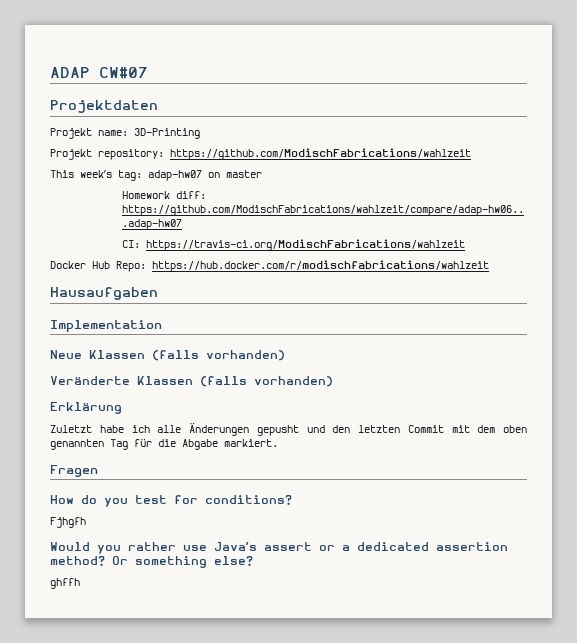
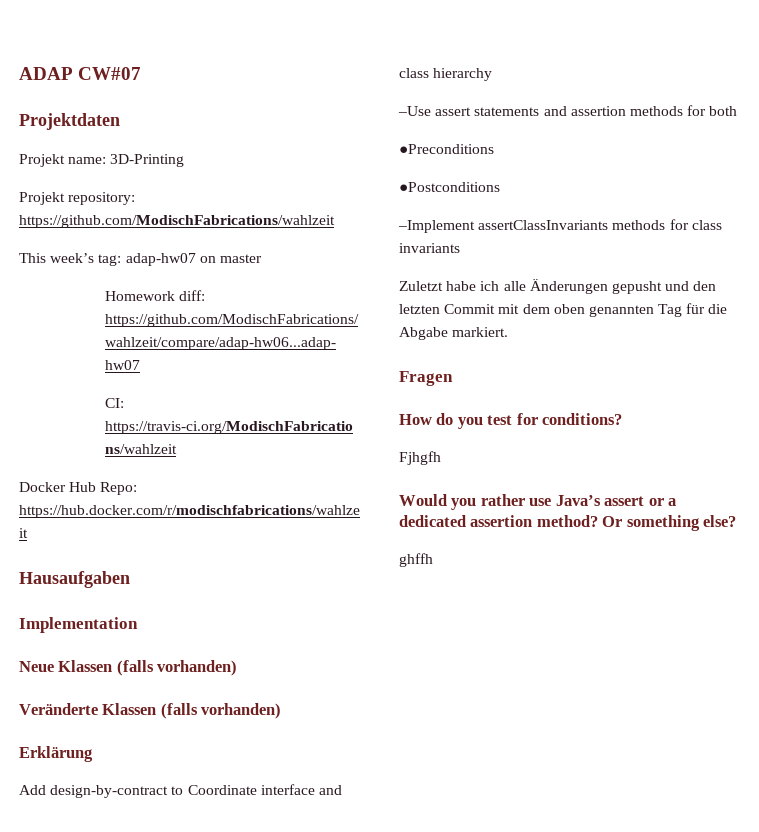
(122, 408) none -> [19,784,342,798] [399,68,493,81] [398,105,738,116] [399,144,494,154] [399,182,500,192] [398,219,722,233] [399,243,460,253] // Add design-by-contract to Coordinate interface and class hierarchy // –Use assert statements and assertion methods for both // ●Preconditions // ●Postconditions // –Implement assertClassInvariants methods for class invariants

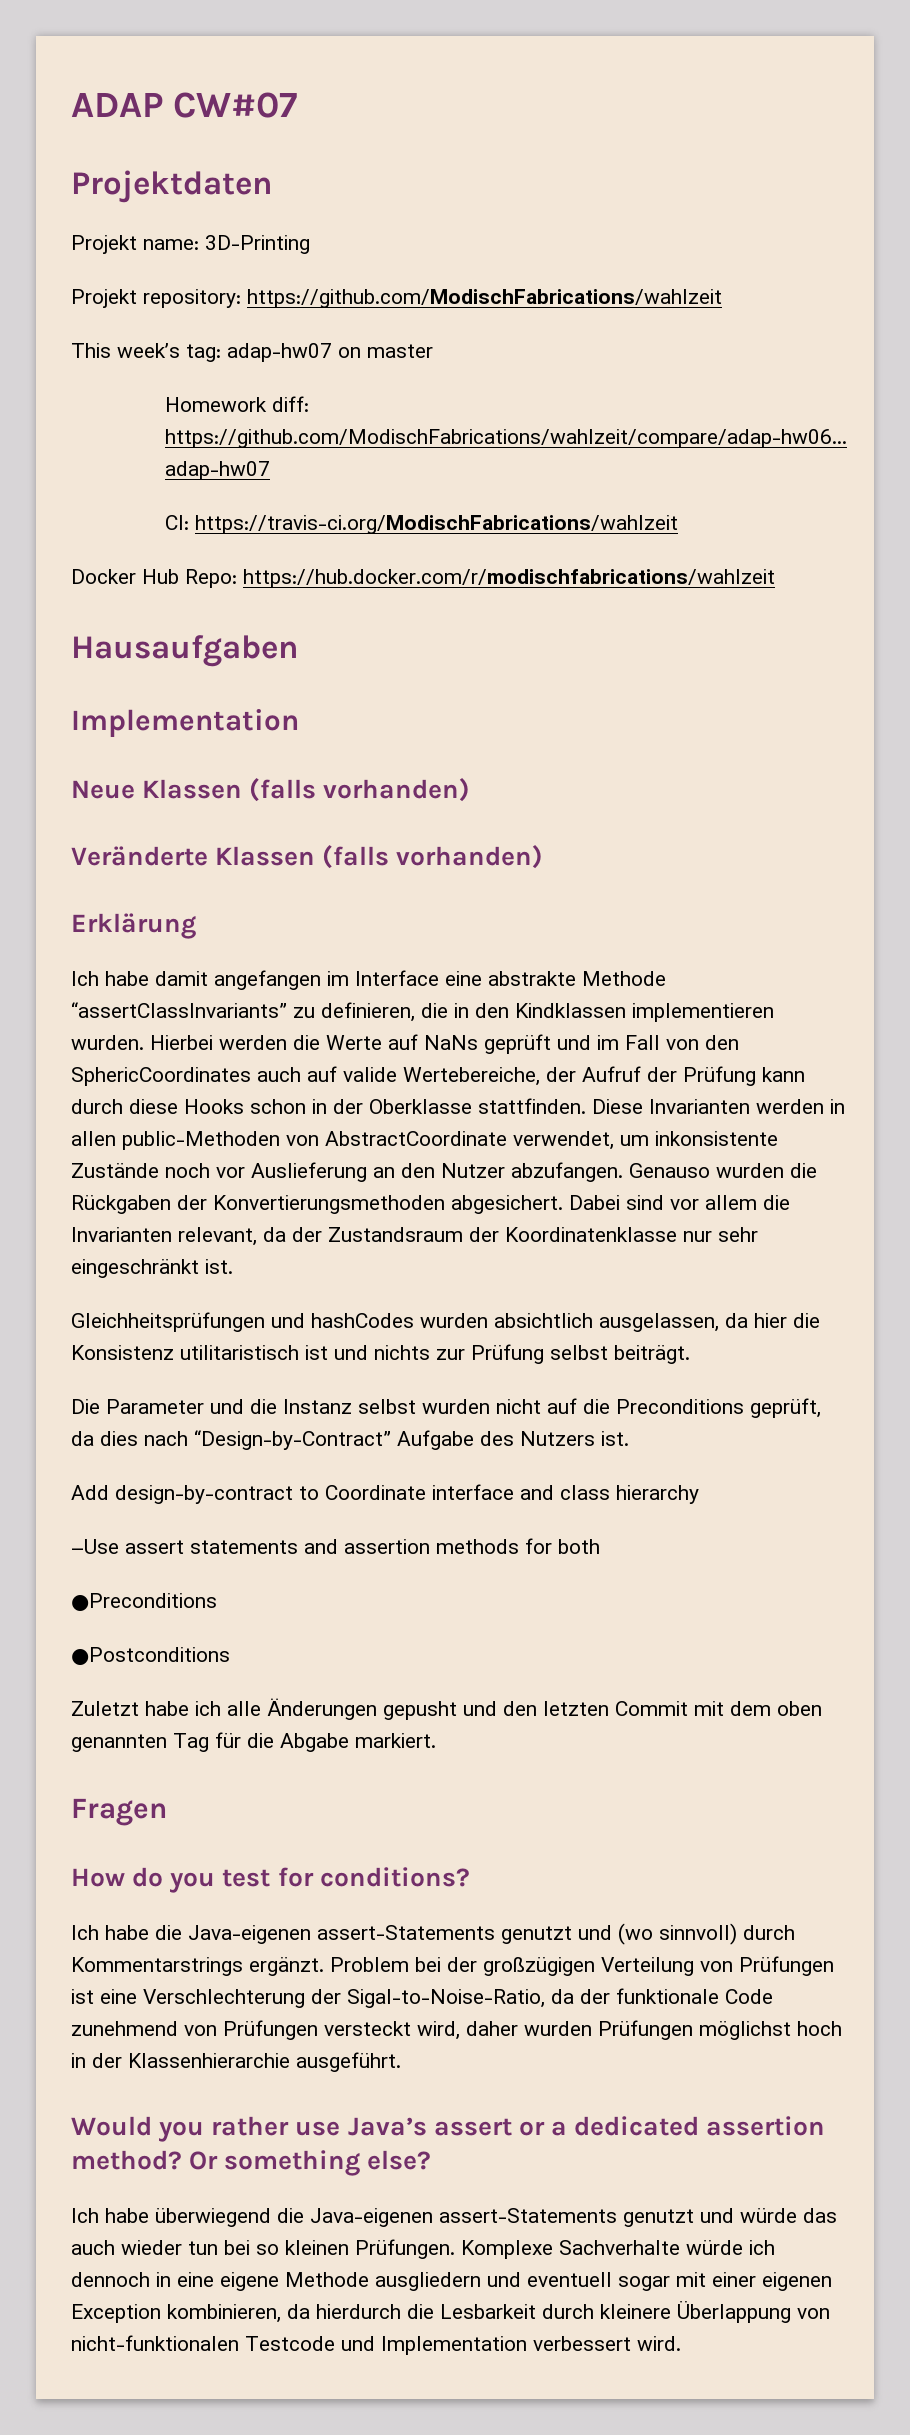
(93, 754) none -> [71,970,666,990] [71,1002,774,1022] [71,1034,739,1054] [71,1066,805,1086] [71,1098,845,1114] [71,1131,778,1150] [71,1162,817,1182] [71,1195,790,1214] [71,1227,758,1246] [71,1259,233,1278] [71,1312,820,1332] [71,1344,690,1364] [71,1398,821,1418] [71,1430,629,1450] // Ich habe damit angefangen im Interface eine abstrakte Methode “assertClassInvariants” zu definieren, die in den Kindklassen implementieren wurden. Hierbei werden die Werte auf NaNs geprüft und im Fall von den SphericCoordinates auch auf valide Wertebereiche, der Aufruf der Prüfung kann durch diese Hooks schon in der Oberklasse stattfinden. Diese Invarianten werden in allen public-Methoden von AbstractCoordinate verwendet, um inkonsistente Zustände noch vor Auslieferung an den Nutzer abzufangen. Genauso wurden die Rückgaben der Konvertierungsmethoden abgesichert. Dabei sind vor allem die Invarianten relevant, da der Zustandsraum der Koordinatenklasse nur sehr eingeschränkt ist. // Gleichheitsprüfungen und hashCodes wurden absichtlich ausgelassen, da hier die Konsistenz utilitaristisch ist und nichts zur Prüfung selbst beiträgt. // Die Parameter und die Instanz selbst wurden nicht auf die Preconditions geprüft, da dies nach “Design-by-Contract” Aufgabe des Nutzers ist.
[398,219,722,233] [399,243,460,253] // –Implement assertClassInvariants methods for class invariants -> (230, 1656) none
[399,451,441,465] Fjhgfh -> [71,1923,795,1945] [71,1956,834,1976] [71,1988,773,2008] [71,2020,842,2040] [71,2052,401,2072] Ich habe die Java-eigenen assert-Statements genutzt und (wo sinnvoll) durch Kommentarstrings ergänzt. Problem bei der großzügigen Verteilung von Prüfungen ist eine Verschlechterung der Sigal-to-Noise-Ratio, da der funktionale Code zunehmend von Prüfungen versteckt wird, daher wurden Prüfungen möglichst hoch in der Klassenhierarchie ausgeführt.
[399,553,433,567] ghffh -> [71,2208,837,2227] [71,2239,775,2259] [71,2272,832,2291] [71,2301,830,2323] [71,2335,681,2355] Ich habe überwiegend die Java-eigenen assert-Statements genutzt und würde das auch wieder tun bei so kleinen Prüfungen. Komplexe Sachverhalte würde ich dennoch in eine eigene Methode ausgliedern und eventuell sogar mit einer eigenen Exception kombinieren, da hierdurch die Lesbarkeit durch kleinere Überlappung von nicht-funktionalen Testcode und Implementation verbessert wird.

